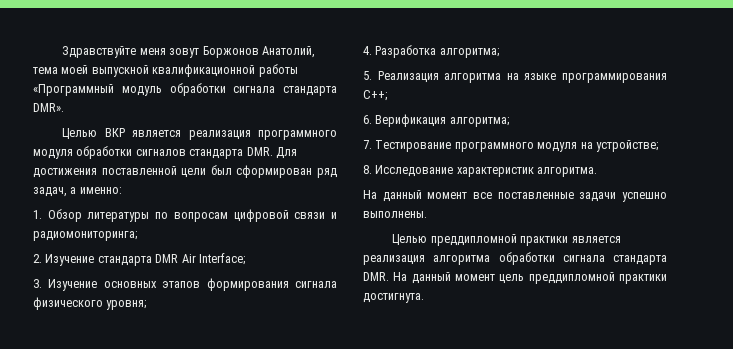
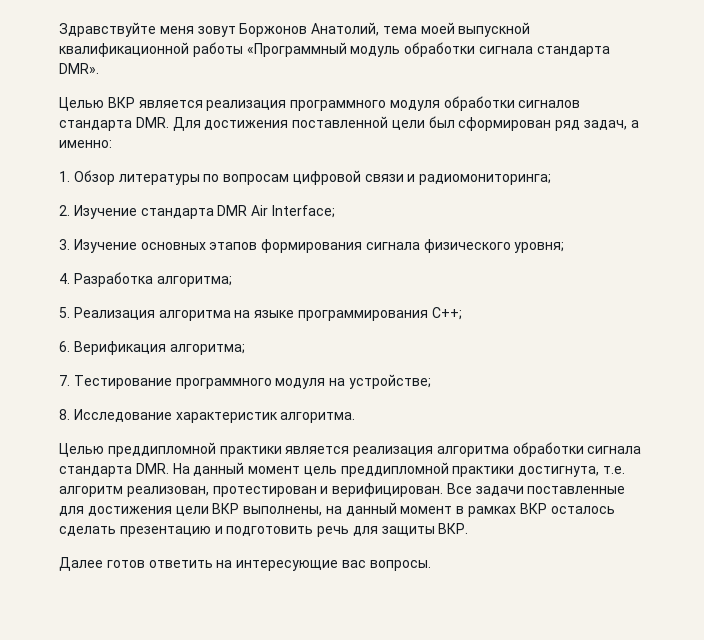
[363,190,667,202] [363,211,427,218] // На данный момент все поставленные задачи успешно выполнены. -> (356, 417) none
[363,293,424,303] достигнута. -> [518,466,626,477] [59,483,626,497] [59,502,615,517] [59,523,469,537] [59,557,431,571] достигнута, т.е. алгоритм реализован, протестирован и верифицирован. Все задачи поставленные для достижения цели ВКР выполнены, на данный момент в рамках ВКР осталось сделать презентацию и подготовить речь для защиты ВКР. // Далее готов ответить на интересующие вас вопросы.

